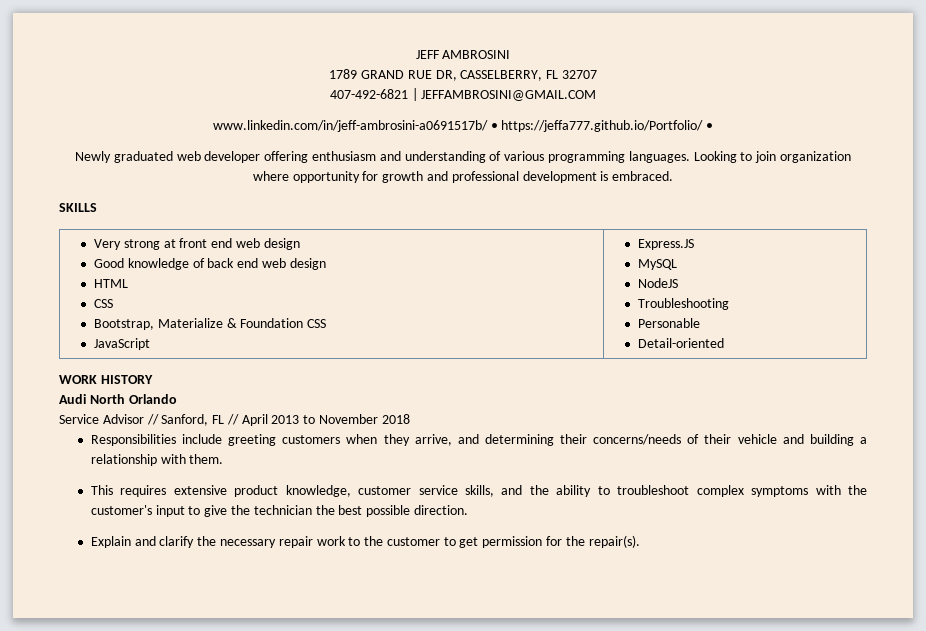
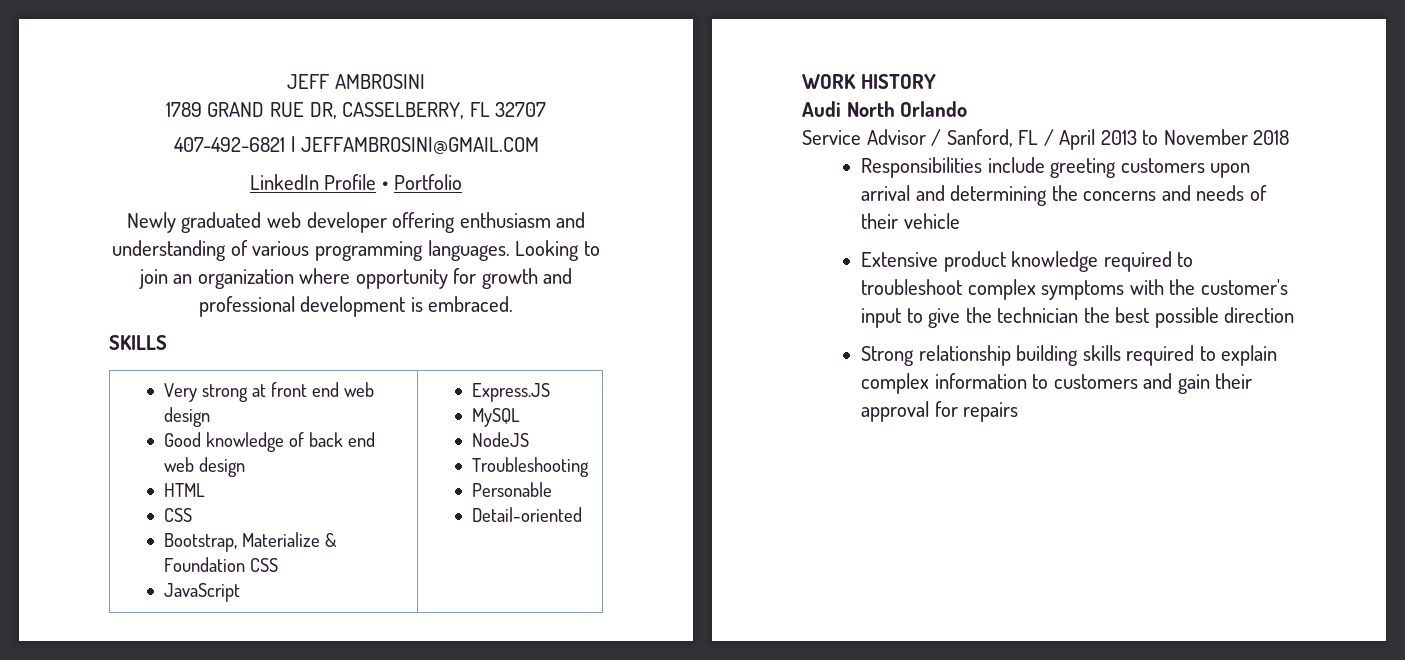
[212,120,714,132] www.linkedin.com/in/jeff-ambrosini-a0691517b/ • https://jeffa777.github.io/Portfolio/ • -> [249,174,463,190] LinkedIn Profile • Portfolio
(777, 157) none -> [173,274,193,284] an
[146,414,159,425] // -> [931,129,942,146] /
[226,414,239,425] // -> [1043,129,1054,146] /
[346,434,867,446] [90,454,224,466] [90,485,592,497] when they arrive, and determining their concerns/needs of their vehicle and building a relationship with them. // This requires extensive product knowledge, customer service skills, and the ability -> [1210,163,1251,178] [861,185,1267,206] [861,213,960,229] [861,251,1172,272] upon arrival and determining the concerns and needs of their vehicle // Extensive product knowledge required
[413,505,468,515] [90,535,640,548] direction. // Explain and clarify the necessary repair work to the customer to get permission for the repair(s). -> [1224,307,1295,323] [861,345,1278,366] [861,373,1253,394] [861,401,1019,422] direction // Strong relationship building skills required to explain complex information to customers and gain their approval for repairs

